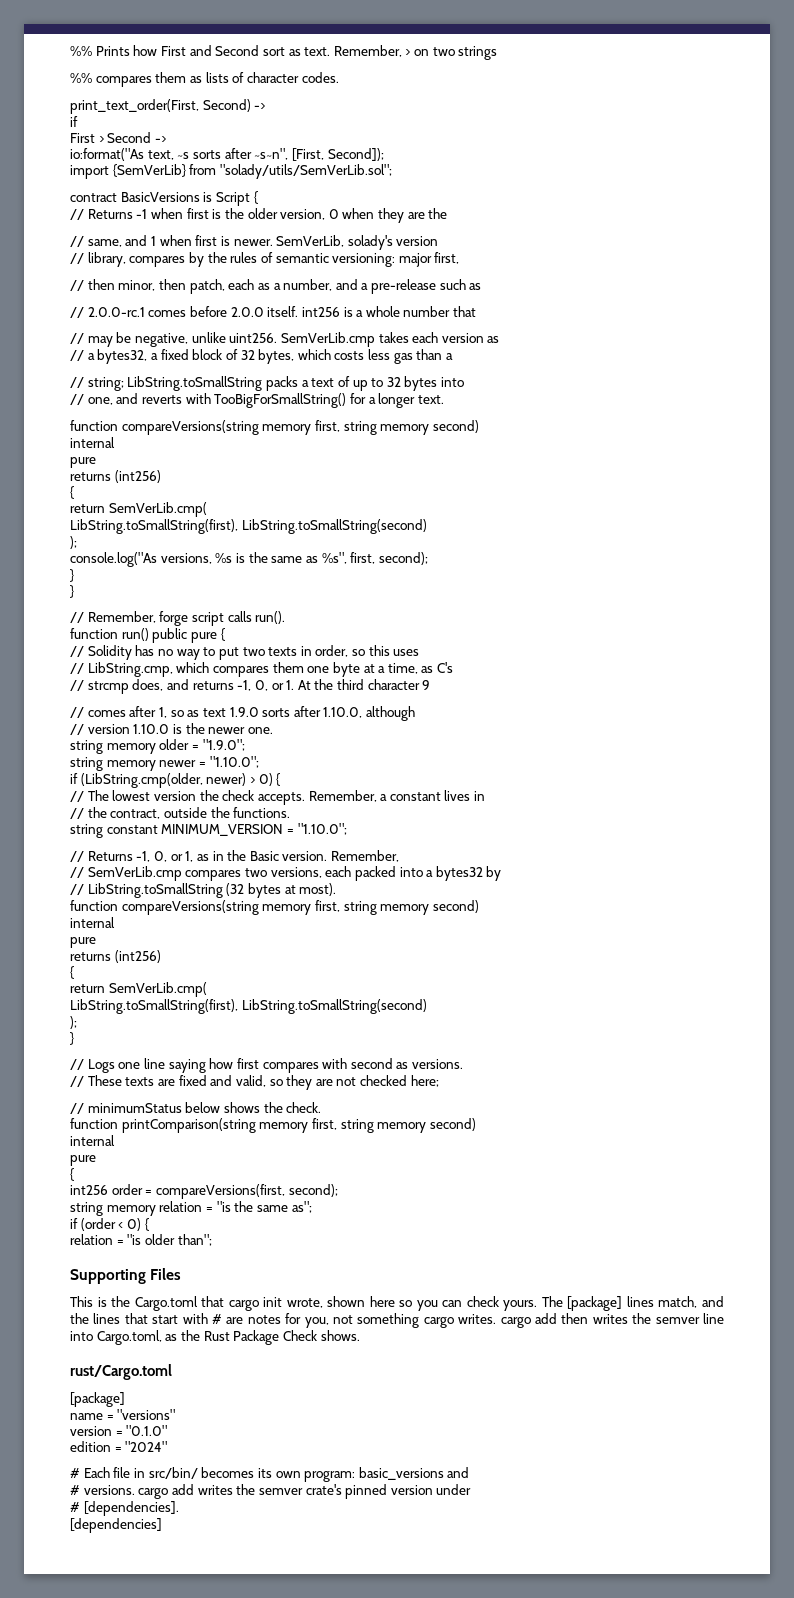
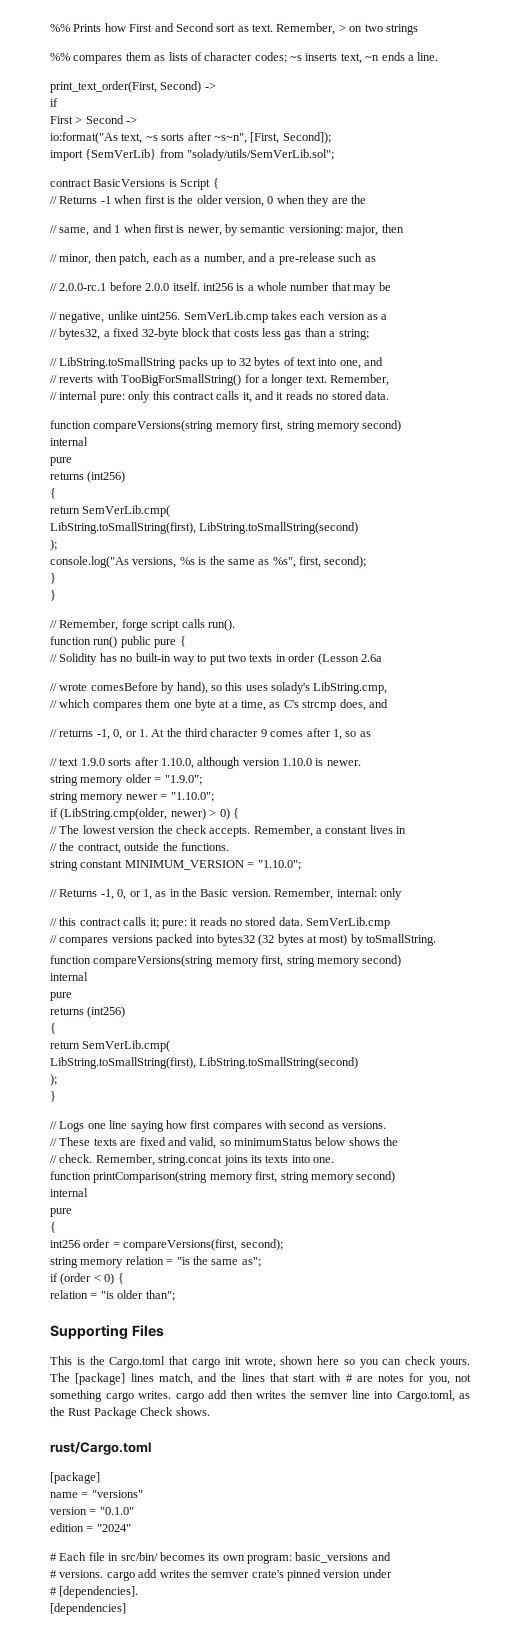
[301,72,339,83] codes. -> [254,52,439,64] codes; ~s inserts text, ~n ends a line.
[233,235,439,250] [70,252,460,267] [70,279,115,291] newer. SemVerLib, solady's version // // library, compares by the rules of semantic versioning: major first, // // then -> [187,224,404,236] [50,254,57,262] newer, by semantic versioning: major, then // //
[148,310,187,317] comes -> (107, 287) none
[70,332,132,347] // // may be -> [353,282,391,294] [50,312,57,320] may be // //
[70,350,95,361] // // a -> [381,314,388,320] [50,329,57,337] a // //
[192,349,331,364] block of 32 bytes, which -> [141,328,232,340] 32-byte block that
[70,377,124,391] // // string; -> [338,329,369,340] [50,358,57,366] string; // //
[301,376,350,387] a text of -> (208, 363) none
[441,377,465,387] [70,393,139,405] into // // one, and -> [283,357,384,369] [50,375,57,383] of text into one, and // //
(444, 399) none -> [330,374,389,386] [50,391,389,403] Remember, // // internal pure: only this contract calls it, and it reads no stored data.
(173, 652) none -> [135,653,171,662] built-in
[315,645,349,657] order, -> [288,653,382,665] [50,682,208,694] order (Lesson 2.6a // // wrote comesBefore by hand),
[70,662,173,677] // // LibString.cmp, -> [271,682,388,694] [50,700,57,708] solady's LibString.cmp, // //
[70,680,84,691] // // -> (299, 704) none
(189, 684) none -> [50,729,57,737] // //
[70,707,84,718] // // -> (267, 733) none
(200, 713) none -> [50,758,57,766] // //
[70,724,84,735] // // -> (241, 763) none
[185,723,273,734] the newer one. -> [326,760,361,766] newer.
[70,866,502,881] [70,883,337,898] // // SemVerLib.cmp compares two versions, each packed into a bytes32 by // // LibString.toSmallString (32 bytes at most). -> [336,888,402,900] [50,917,391,929] [50,934,437,946] internal: only // // this contract calls it; pure: it reads no stored data. SemVerLib.cmp // // compares versions packed into bytes32 (32 bytes at most) by toSmallString.
[286,1075,439,1090] [70,1103,84,1114] they are not checked here; // // -> (231, 1143) none
(283, 1107) none -> [50,1155,57,1163] // //
(322, 1107) none -> [95,1154,334,1166] Remember, string.concat joins its texts into one.

